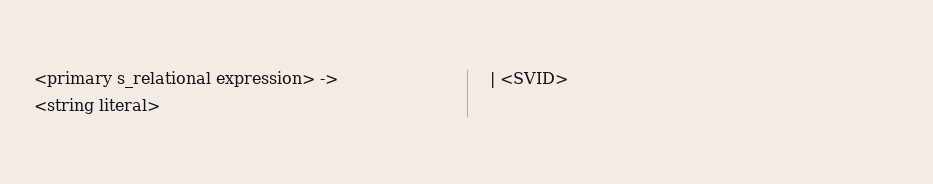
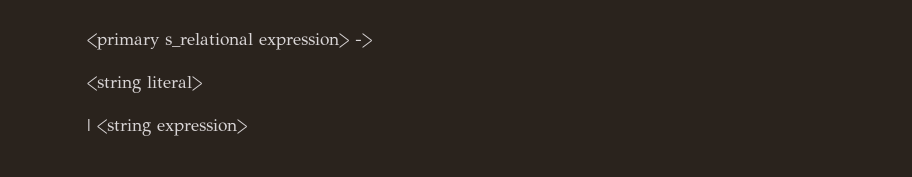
[500,72,568,84] <SVID> -> [97,119,247,136] <string expression>

